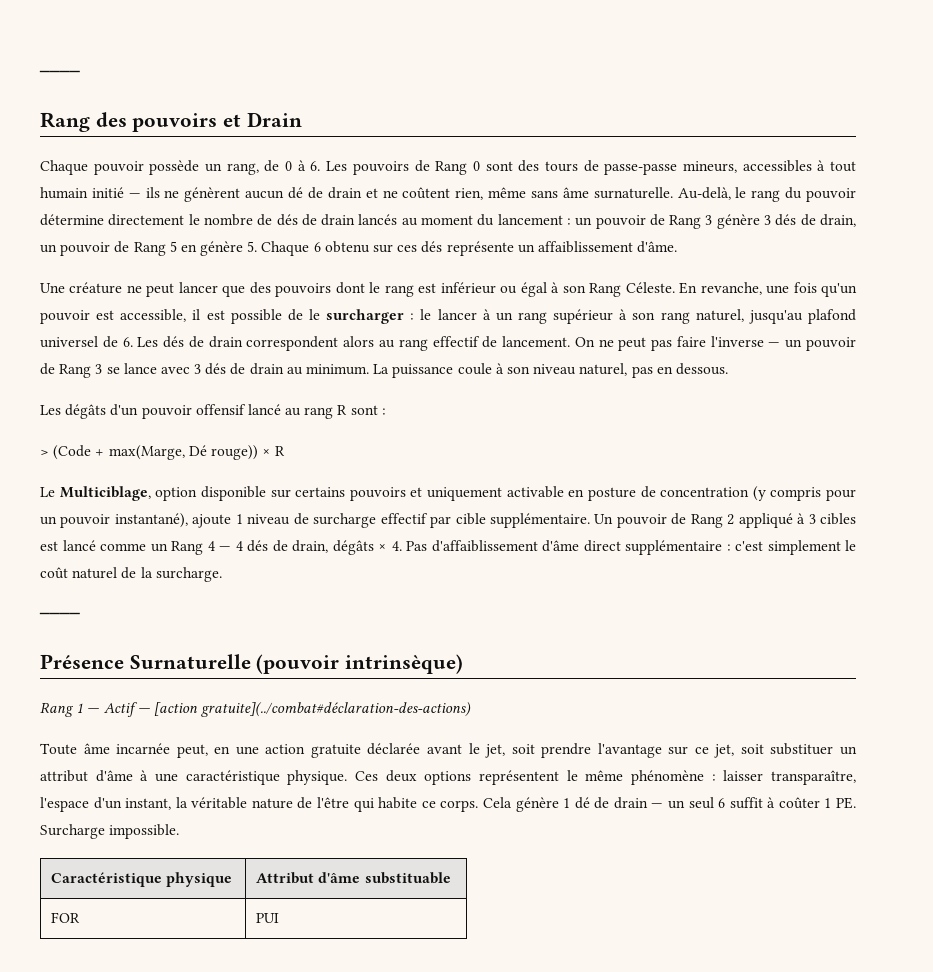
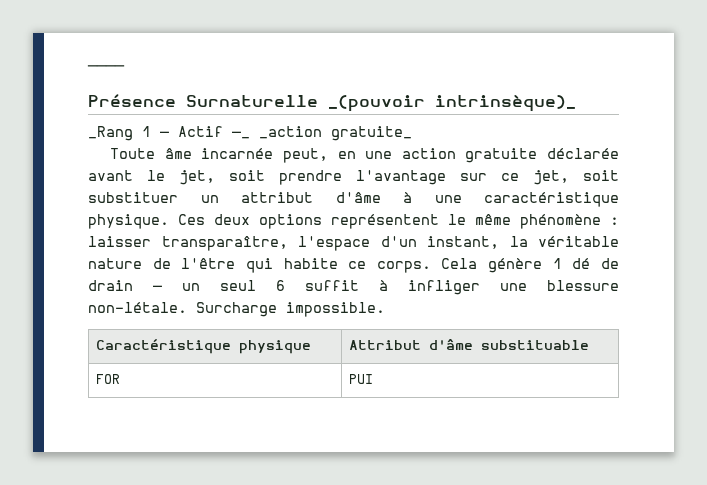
[39,70,80,77] [40,112,302,132] [40,160,856,175] [40,187,857,202] [40,214,857,229] [40,241,678,256] [40,282,857,297] [40,309,856,324] [40,336,856,351] [40,363,728,378] [40,404,386,419] [40,445,286,460] [40,486,856,501] [40,513,857,528] [40,540,856,555] [40,567,222,582] [39,612,80,619] [40,654,464,674] [40,702,472,717] ──── // Rang des pouvoirs et Drain // Chaque pouvoir possède un rang, de 0 à 6. Les pouvoirs de Rang 0 sont des tours de passe-passe mineurs, accessibles à tout humain initié — ils ne génèrent aucun dé de drain et ne coûtent rien, même sans âme surnaturelle. Au-delà, le rang du pouvoir détermine directement le nombre de dés de drain lancés au moment du lancement : un pouvoir de Rang 3 génère 3 dés de drain, un pouvoir de Rang 5 en génère 5. Chaque 6 obtenu sur ces dés représente un affaiblissement d'âme. // Une créature ne peut lancer que des pouvoirs dont le rang est inférieur ou égal à son Rang Céleste. En revanche, une fois qu'un pouvoir est accessible, il est possible de le surcharger : le lancer à un rang supérieur à son rang naturel, jusqu'au plafond universel de 6. Les dés de drain correspondent alors au rang effectif de lancement. On ne peut pas faire l'inverse — un pouvoir de Rang 3 se lance avec 3 dés de drain au minimum. La puissance coule à son niveau naturel, pas en dessous. // Les dégâts d'un pouvoir offensif lancé au rang R sont : // > (Code + max(Marge, Dé rouge)) × R // Le Multiciblage, option disponible sur certains pouvoirs et uniquement activable en posture de concentration (y compris pour un pouvoir instantané), ajoute 1 niveau de surcharge effectif par cible supplémentaire. Un pouvoir de Rang 2 appliqué à 3 cibles est lancé comme un Rang 4 — 4 dés de drain, dégâts × 4. Pas d'affaiblissement d'âme direct supplémentaire : c'est simplement le coût naturel de la surcharge. // ──── // Présence Surnaturelle (pouvoir intrinsèque) // Rang 1 — Actif — [action gratuite](../combat#déclaration-des-actions) -> [87,65,125,71] [88,94,576,112] [88,126,412,141] ──── // Présence Surnaturelle _(pouvoir intrinsèque)_ // _Rang 1 — Actif —_ _action gratuite_
[778,797,857,809] coûter 1 PE. -> [408,280,619,295] [88,302,187,313] infliger une blessure non-létale.

